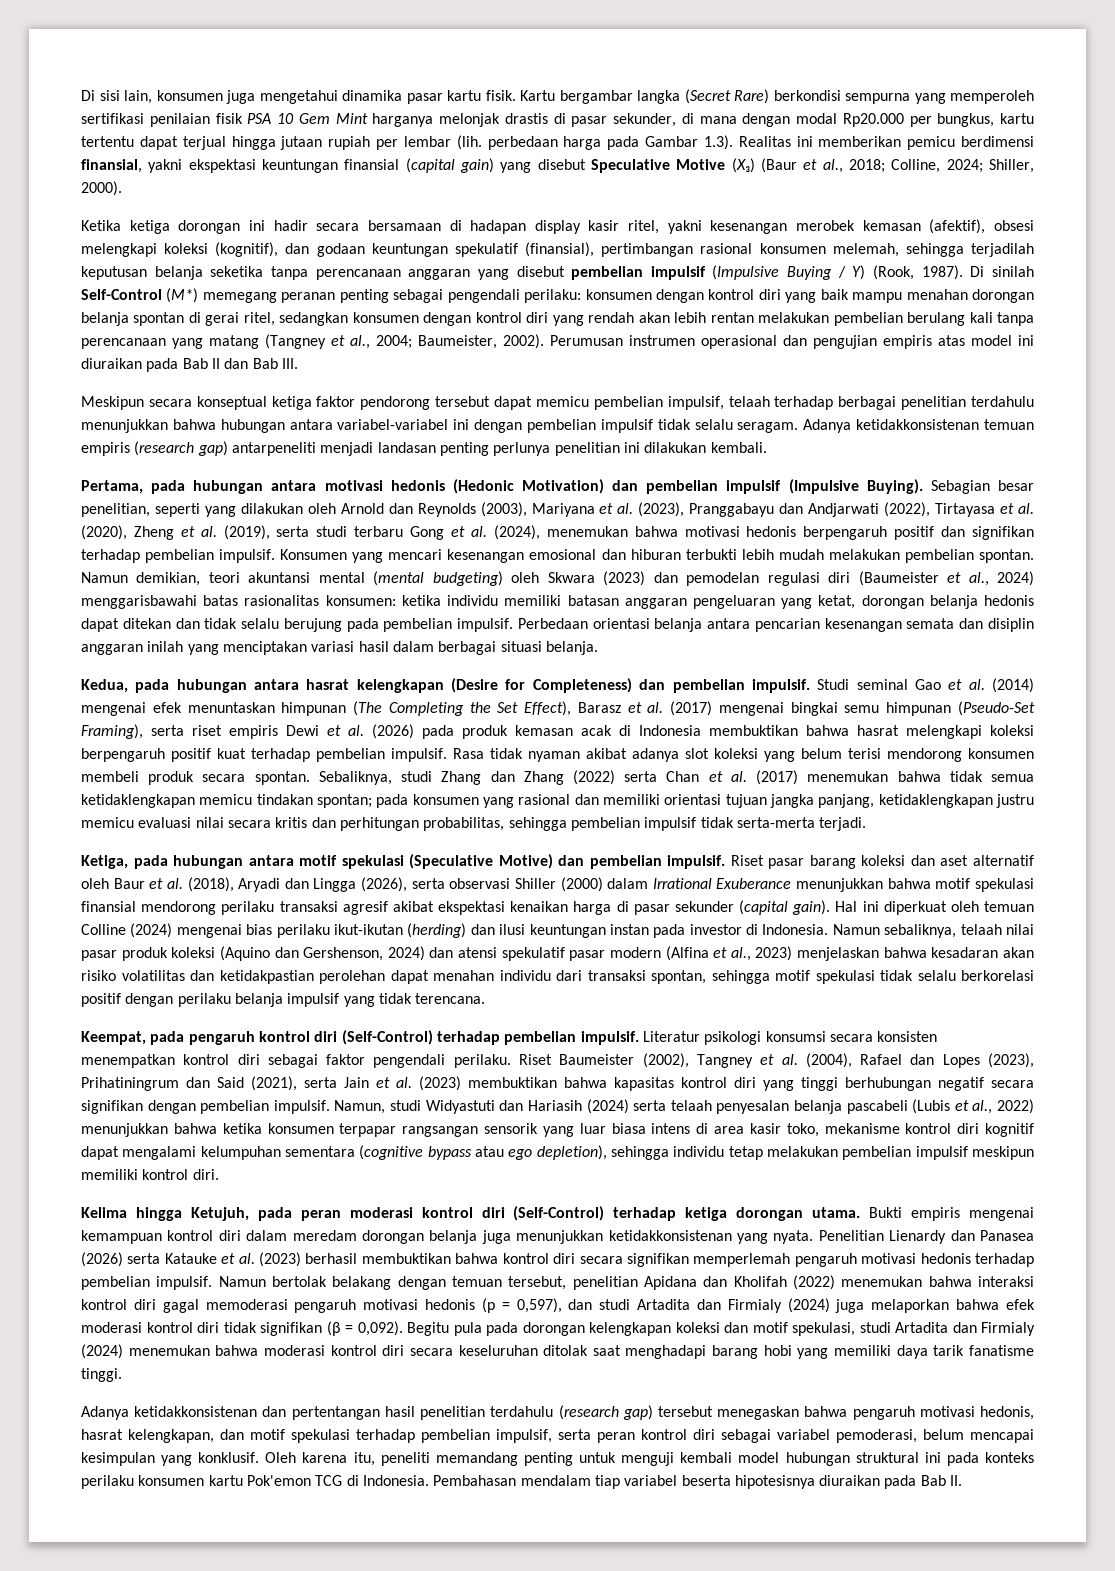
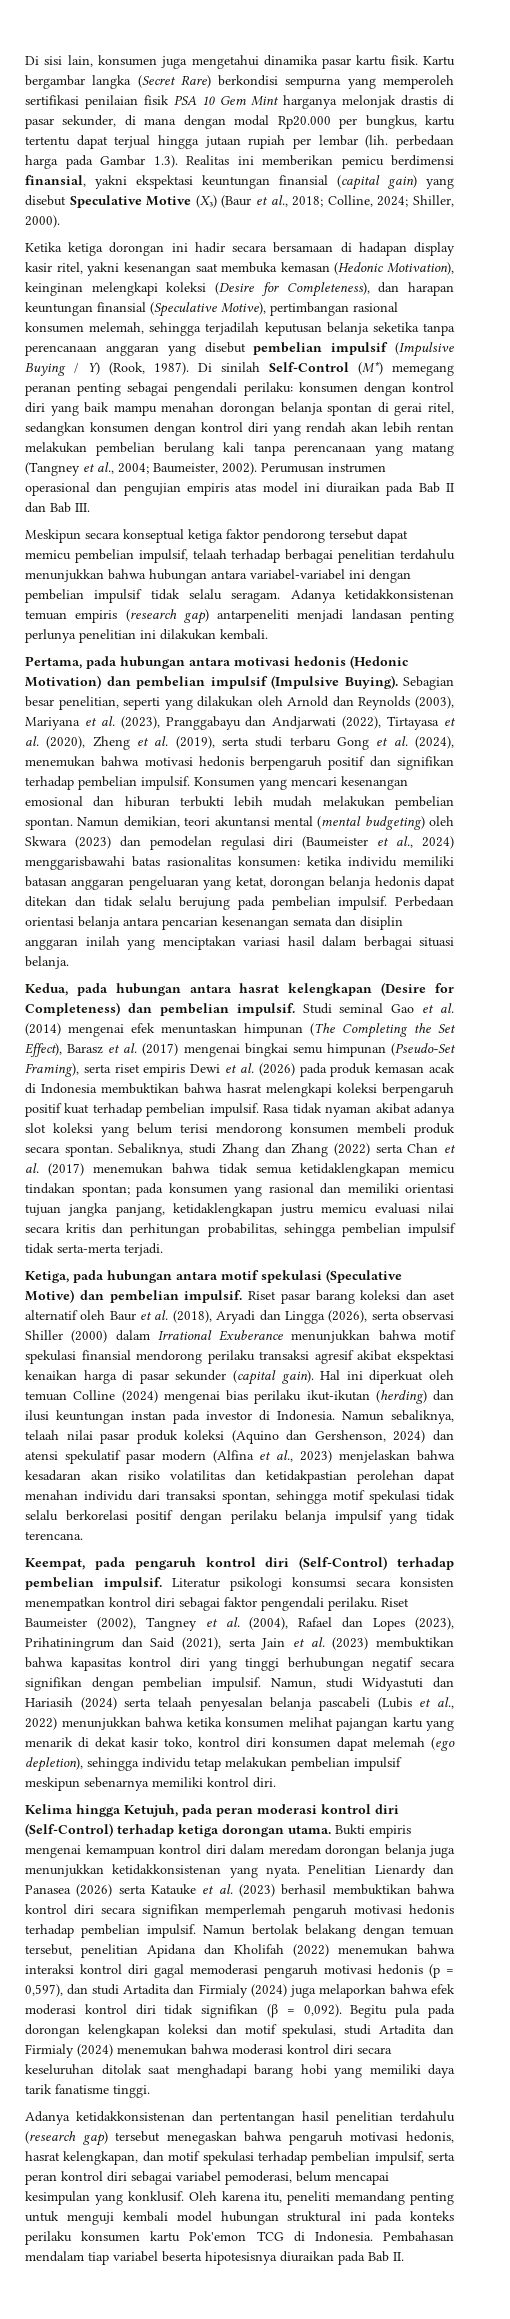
[796,219,1034,234] [81,242,595,257] merobek kemasan (afektif), obsesi melengkapi koleksi (kognitif), dan godaan keuntungan spekulatif (finansial), -> [195,262,454,275] [25,282,455,297] [25,302,266,317] saat membuka kemasan (Hedonic Motivation), keinginan melengkapi koleksi (Desire for Completeness), dan harapan keuntungan finansial (Speculative Motive),
[339,1123,744,1137] terpapar rangsangan sensorik yang luar biasa intens di area -> [288,1717,454,1731] [25,1737,126,1748] melihat pajangan kartu yang menarik di dekat
[824,1123,1035,1137] [81,1145,533,1160] mekanisme kontrol diri kognitif dapat mengalami kelumpuhan sementara (cognitive bypass atau ego -> [198,1737,455,1751] kontrol diri konsumen dapat melemah (ego
(1034, 1153) none -> [84,1777,149,1791] sebenarnya

